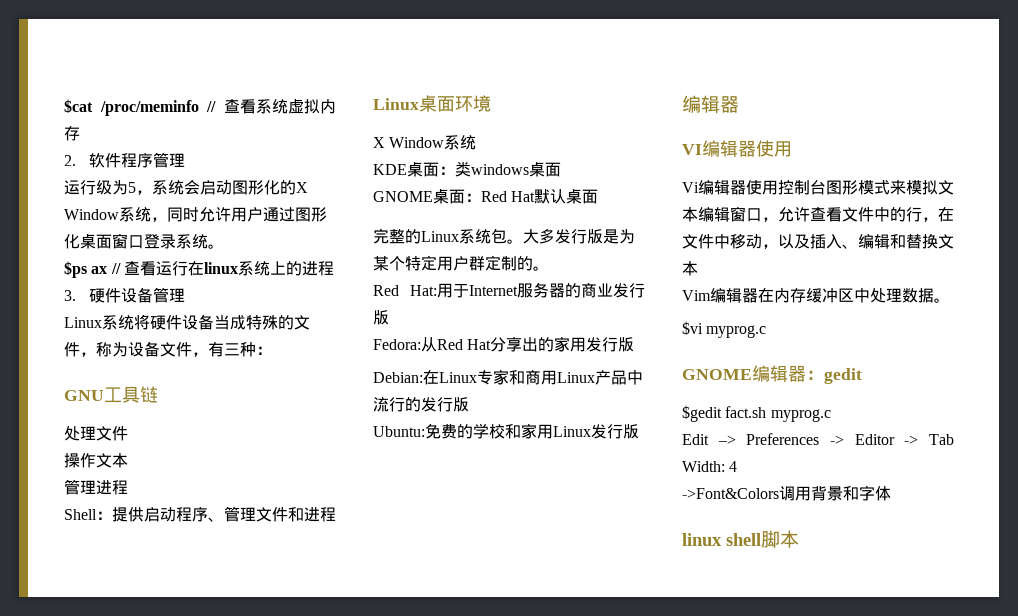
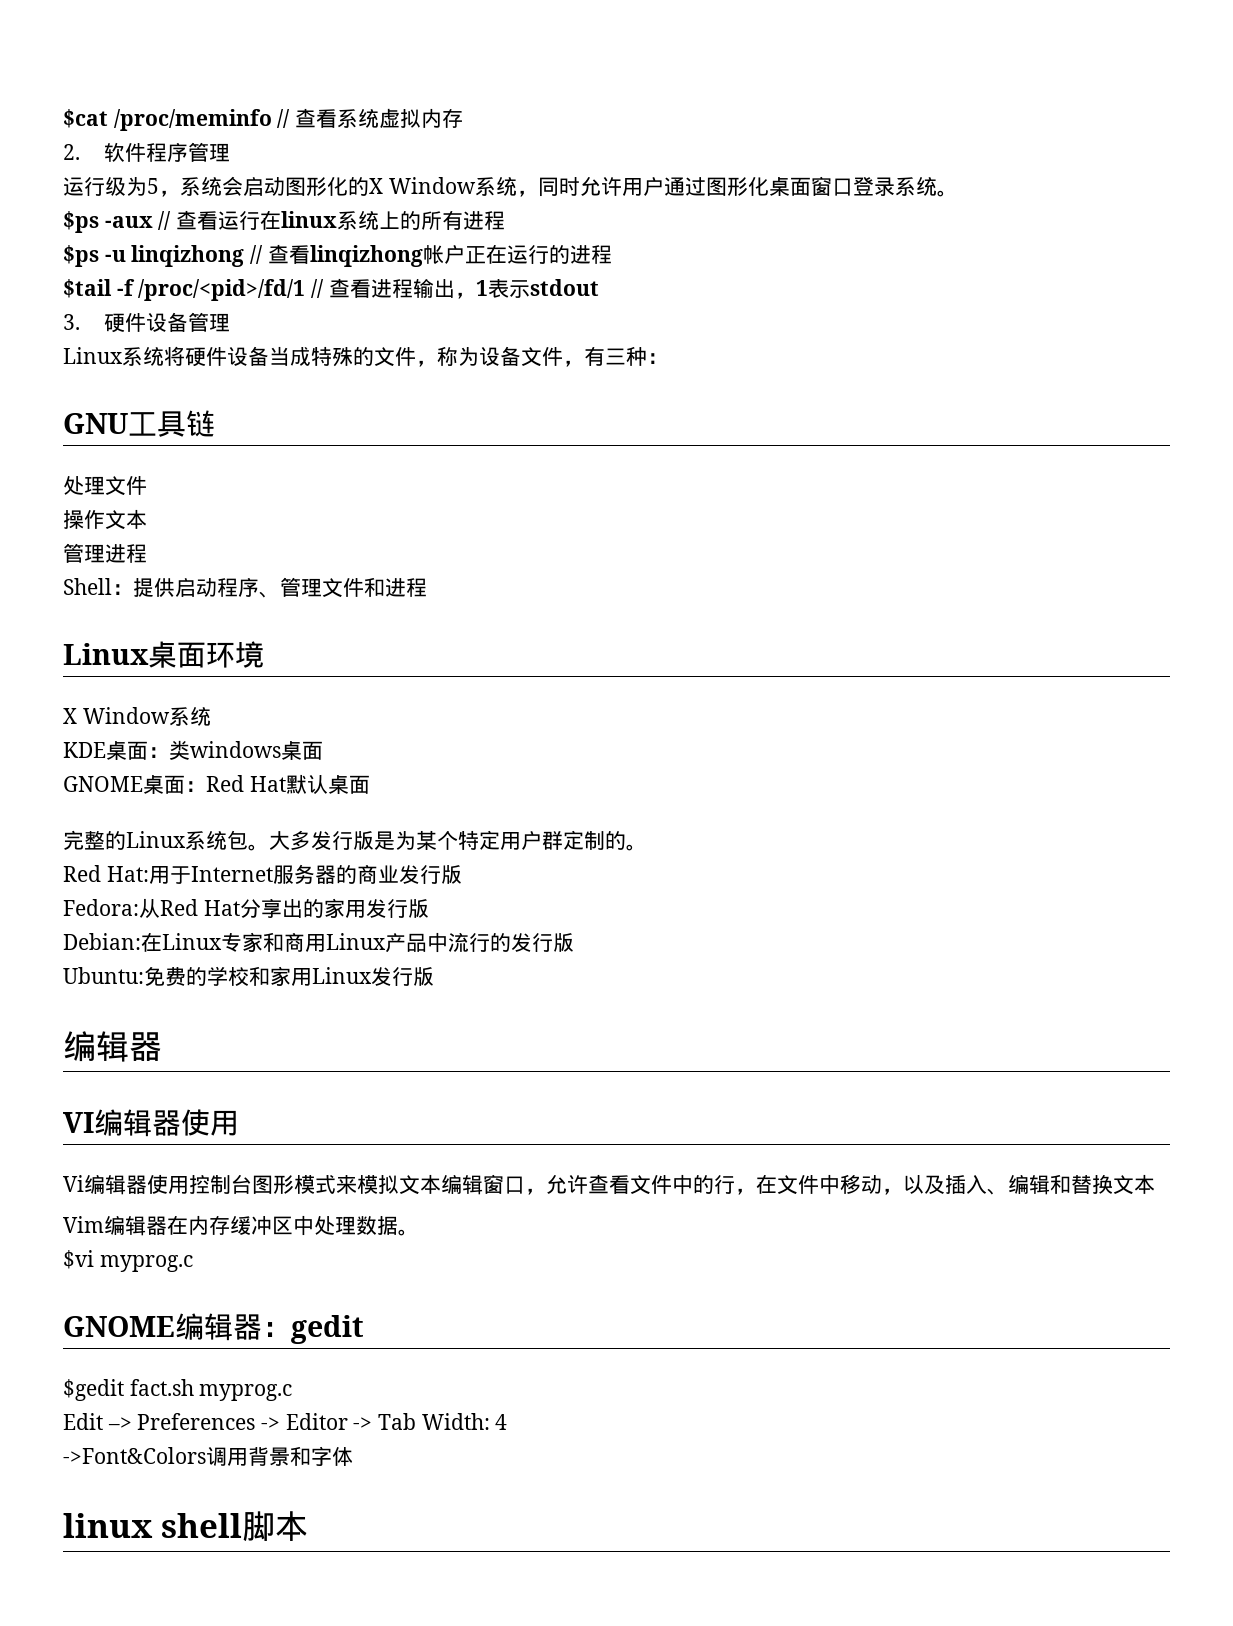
[91,266,108,274] ax -> [104,216,153,228] -aux
[301,261,334,276] 进程 -> [421,210,506,230] [63,244,612,267] [63,278,599,301] 所有进程 // $ps -u linqizhong // 查看linqizhong帐户正在运行的进程 // $tail -f /proc/<pid>/fd/1 // 查看进程输出，1表示stdout

